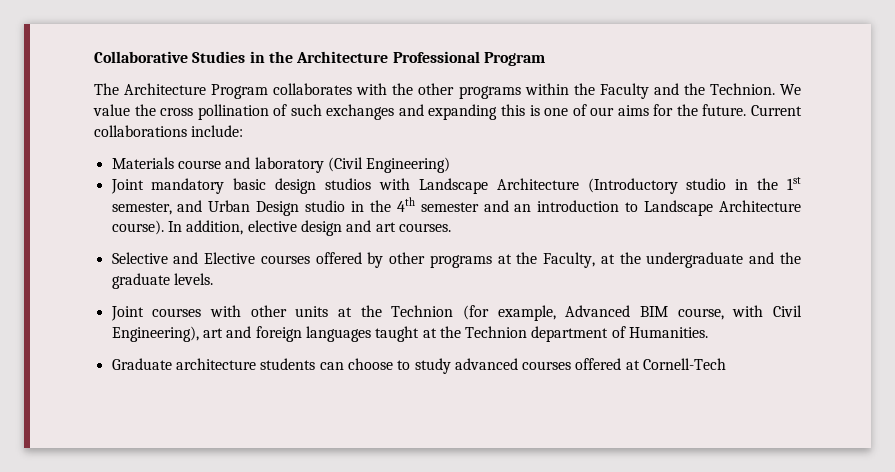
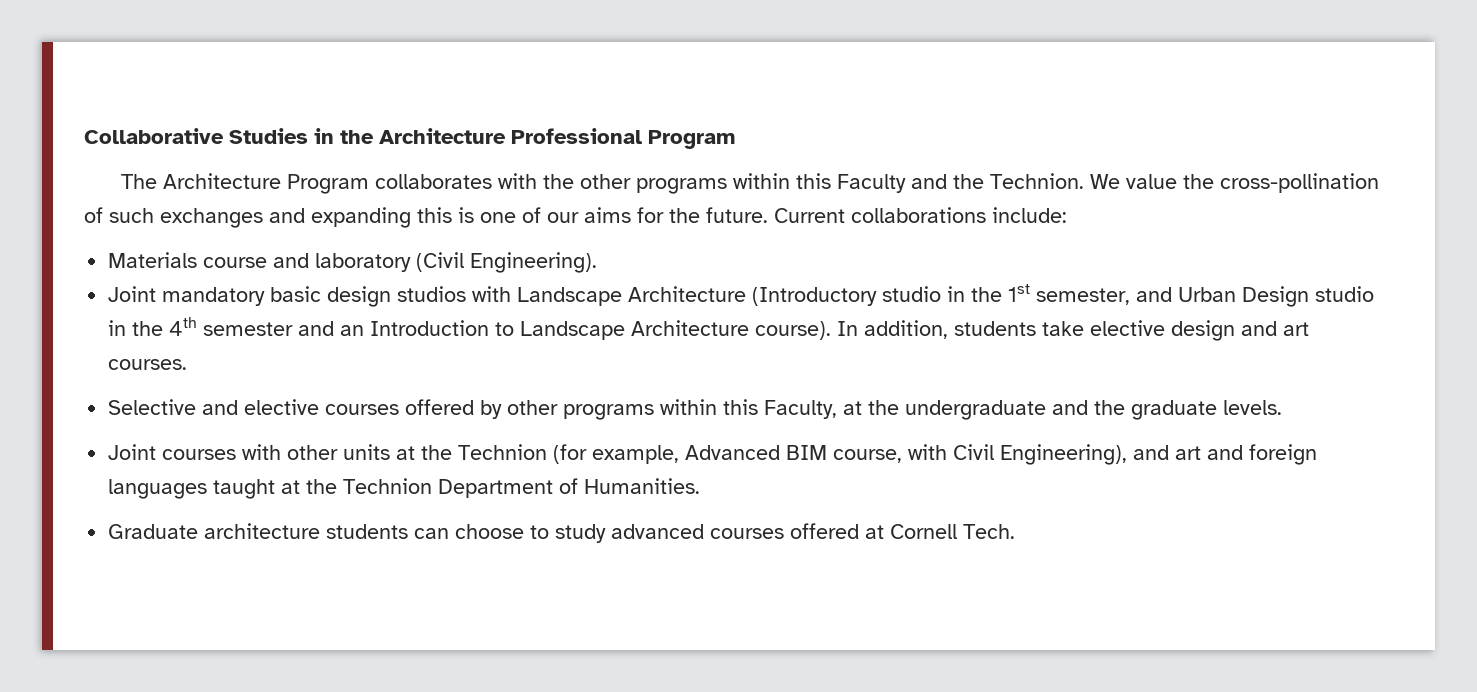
[573,83,595,95] the -> [795,173,831,189] this
[160,104,269,120] cross pollination -> [1219,173,1379,193] cross-pollination
[366,157,451,173] Engineering) -> [470,252,598,273] Engineering).
[537,200,620,212] introduction -> [370,320,490,336] Introduction
(244, 227) none -> [954,321,1085,336] students take
[204,252,256,264] Elective -> [244,399,320,415] elective
[497,252,538,264] at the -> [660,399,759,415] within this
(199, 334) none -> [1133,445,1170,460] and
[531,326,609,342] department -> [438,479,554,498] Department
[643,358,727,370] Cornell-Tech -> [890,524,1016,539] Cornell Tech.

